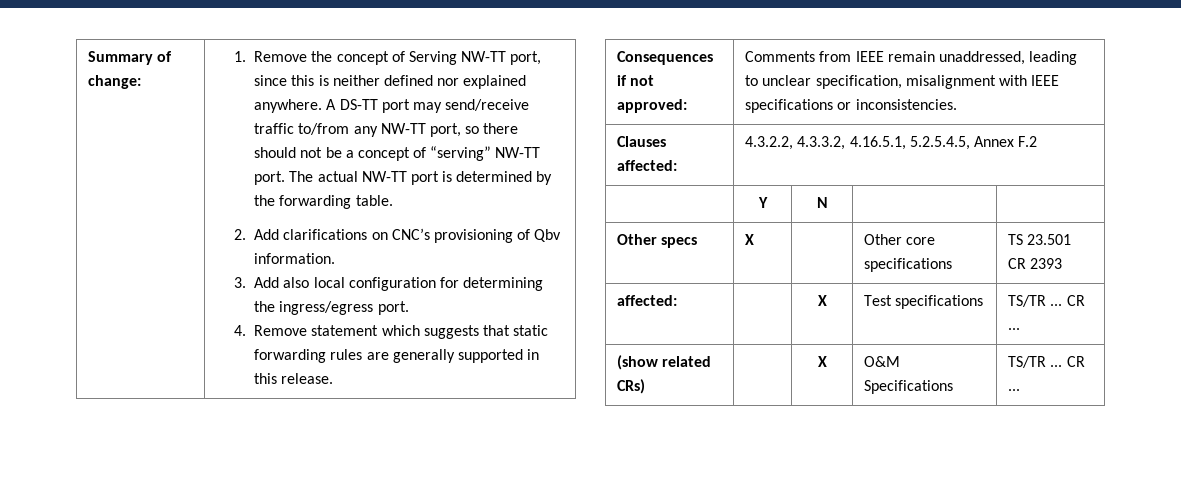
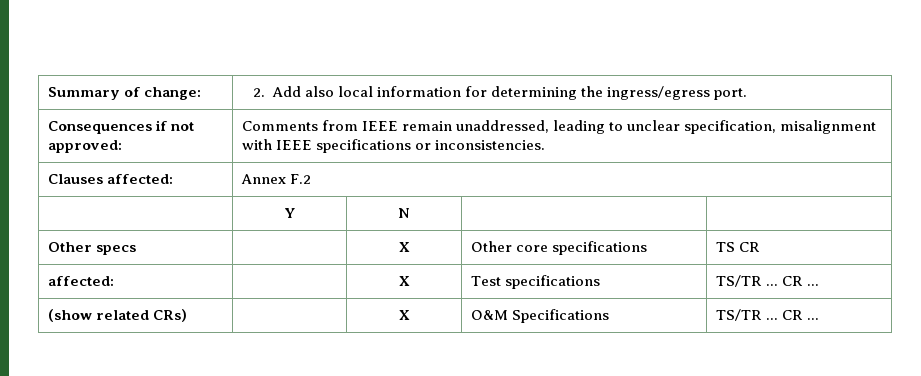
[234,51,542,65] [254,75,527,89] [254,99,530,113] [254,123,519,137] [254,146,541,161] [254,171,553,185] [254,195,393,209] [234,228,562,243] [254,253,336,264] [234,277,247,288] 1. Remove the concept of Serving NW-TT port, since this is neither defined nor explained anywhere. A DS-TT port may send/receive traffic to/from any NW-TT port, so there should not be a concept of “serving” NW-TT port. The actual NW-TT port is determined by the forwarding table. // 2. Add clarifications on CNC’s provisioning of Qbv information. // 3. -> [253,88,266,97] 2.
[348,277,436,291] configuration -> [376,86,461,97] information
[234,325,549,339] [254,349,540,363] [254,373,334,384] // 4. Remove statement which suggests that static forwarding rules are generally supported in this release. -> (747, 94) none
[745,136,970,150] 4.3.2.2, 4.3.3.2, 4.16.5.1, 5.2.5.4.5, -> (174, 179) none
[745,234,755,245] X | | -> [398,242,410,252] | X |
[1027,234,1072,245] [1008,258,1063,269] 23.501 CR 2393 -> [739,242,761,252] CR

